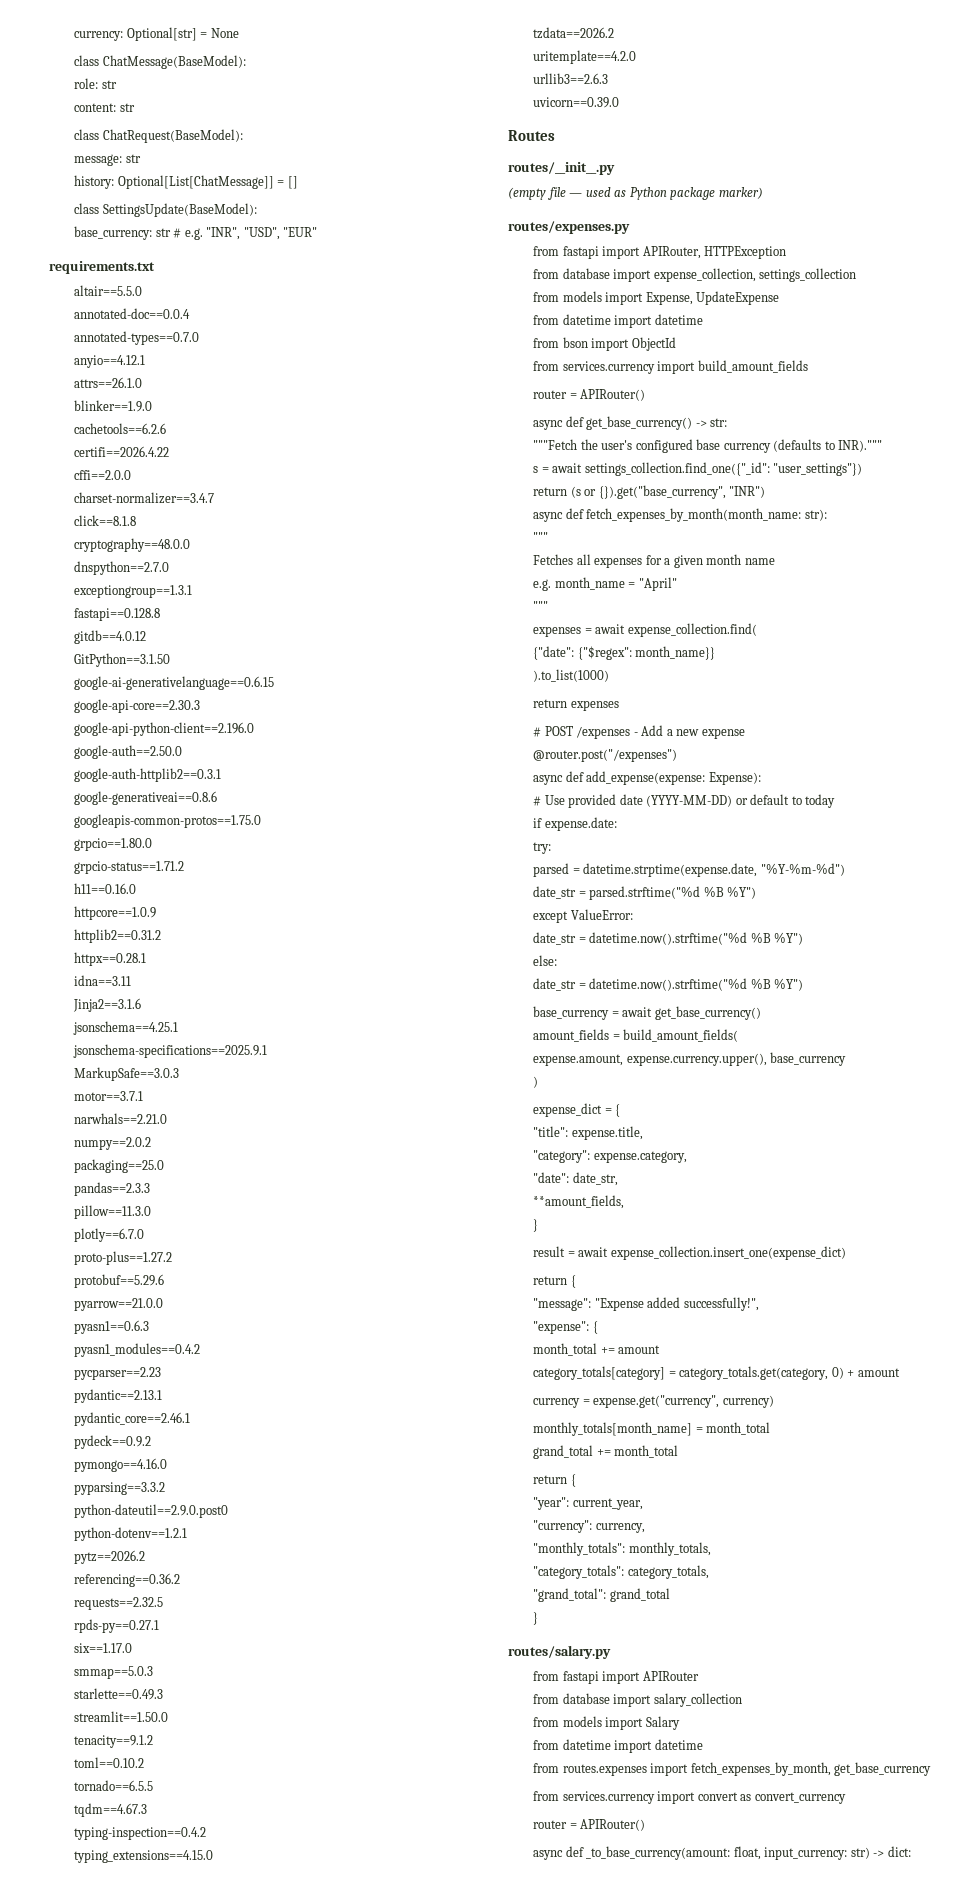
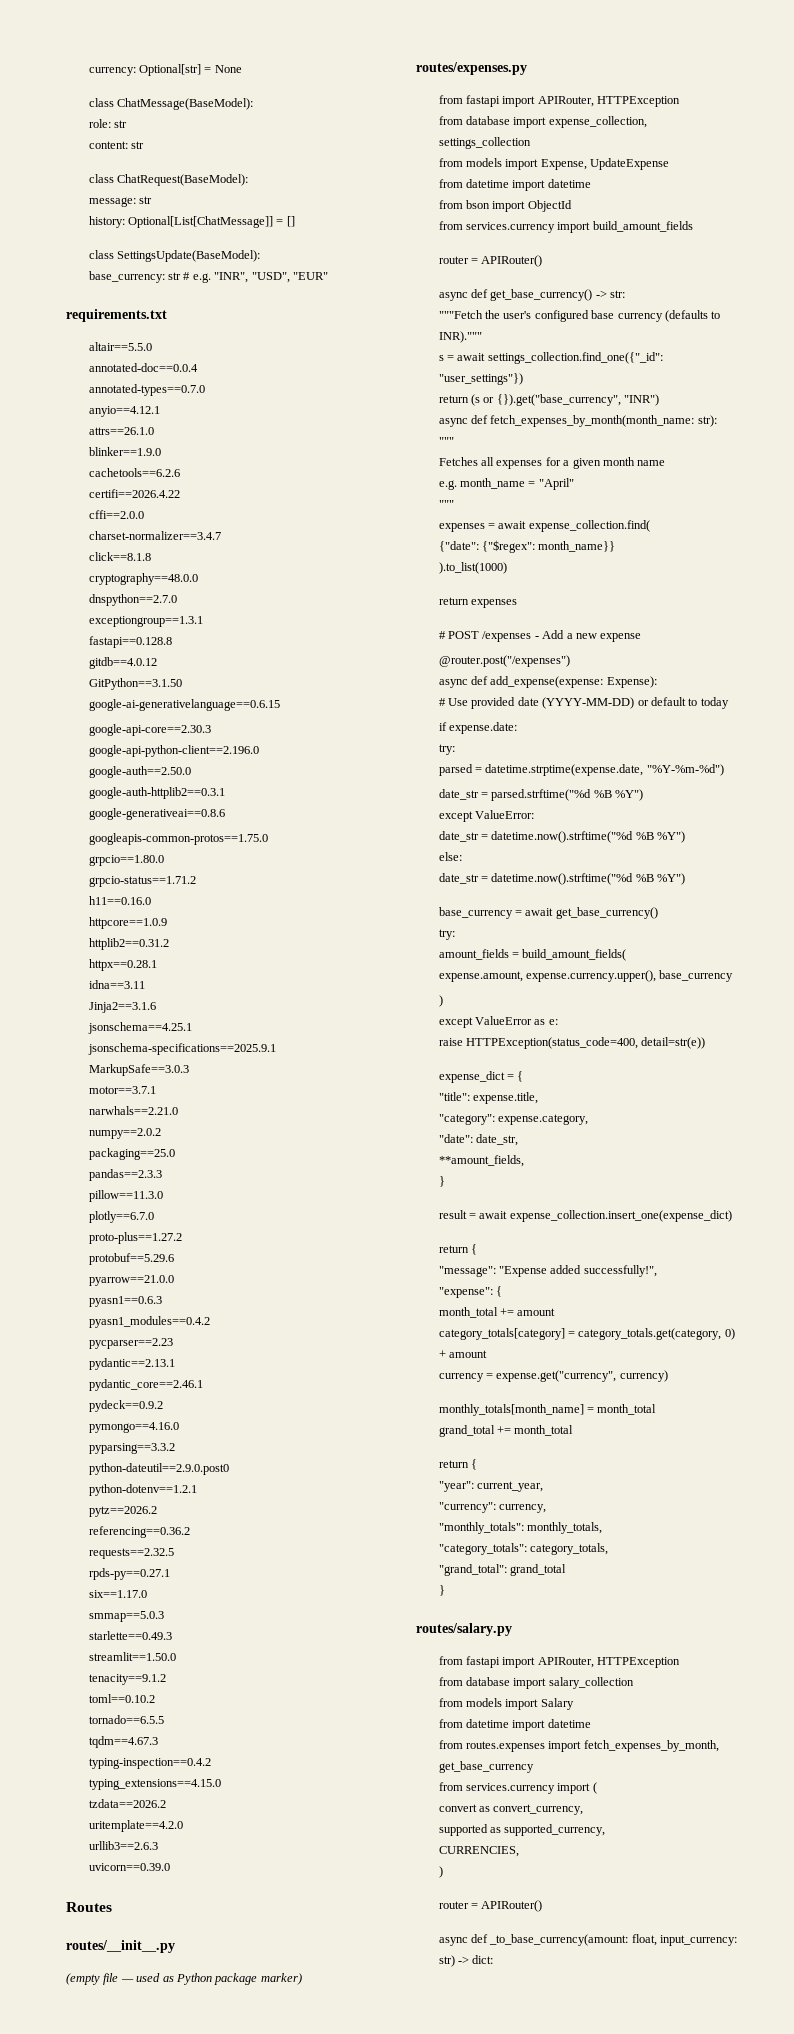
(761, 1013) none -> [438,929,455,940] // try:
(539, 1082) none -> [438,1016,558,1028] [438,1037,706,1049] // except ValueError as e: // raise HTTPException(status_code=400, detail=str(e))
[642,1671,699,1681] APIRouter -> [537,1657,681,1668] APIRouter, HTTPException
(696, 1797) none -> [592,1782,597,1794] ( //
[754,1792,846,1804] convert_currency -> [493,1804,584,1815] [438,1824,606,1836] [438,1846,519,1857] [438,1866,443,1878] convert_currency, // supported as supported_currency, // CURRENCIES, // )

